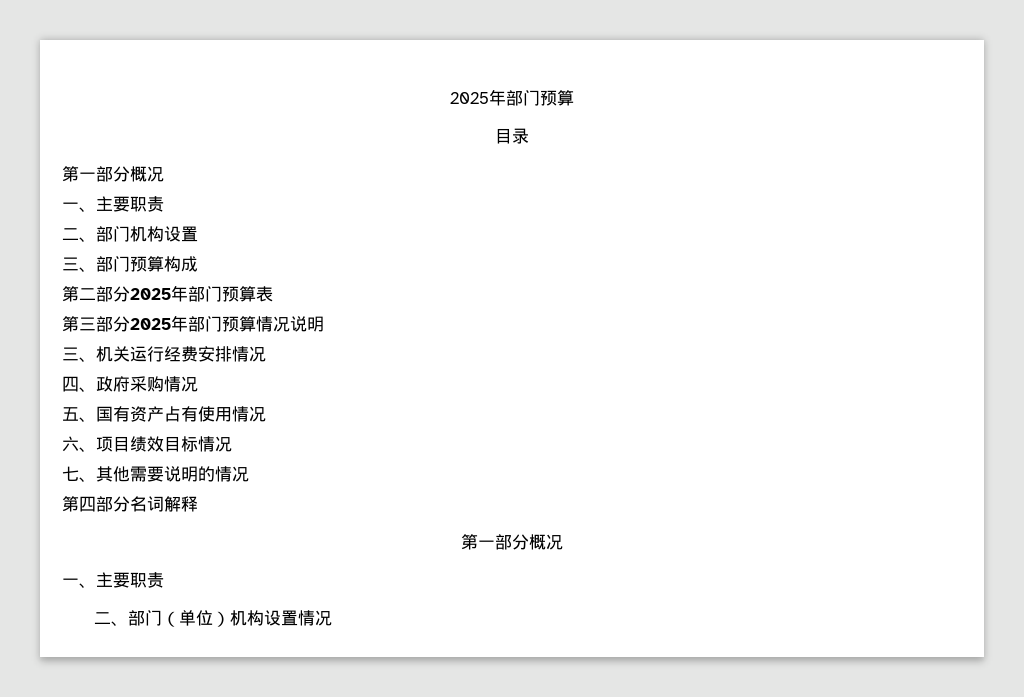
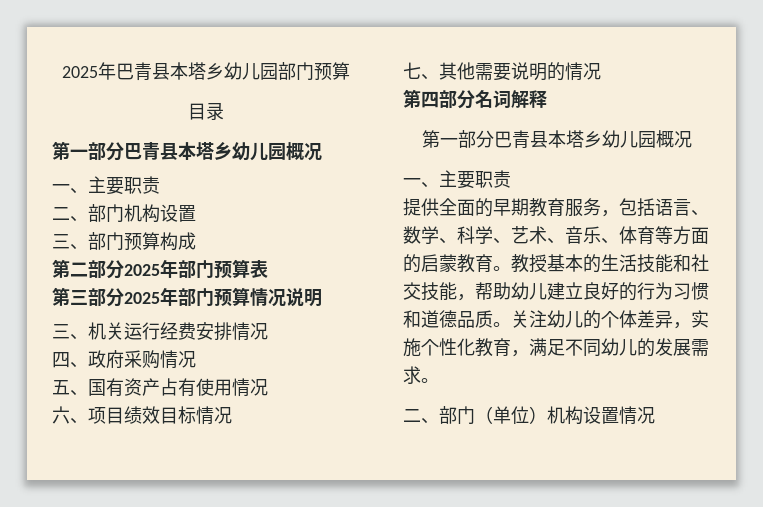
[450,89,506,106] 2025年 -> [62,62,278,81] 2025年巴青县本塔乡幼儿园
(130, 174) none -> [124,141,286,161] 巴青县本塔乡幼儿园
[529,534,563,550] [62,572,164,588] 概况 // 一、主要职责 -> [494,130,692,149] [403,170,511,189] [403,198,709,217] [403,226,709,245] [403,254,709,273] [403,282,709,301] [403,310,709,329] [403,338,709,357] [403,366,439,384] 巴青县本塔乡幼儿园概况 // 一、主要职责 // 提供全面的早期教育服务，包括语言、数学、科学、艺术、音乐、体育等方面的启蒙教育。教授基本的生活技能和社交技能，帮助幼儿建立良好的行为习惯和道德品质。关注幼儿的个体差异，实施个性化教育，满足不同幼儿的发展需求。

